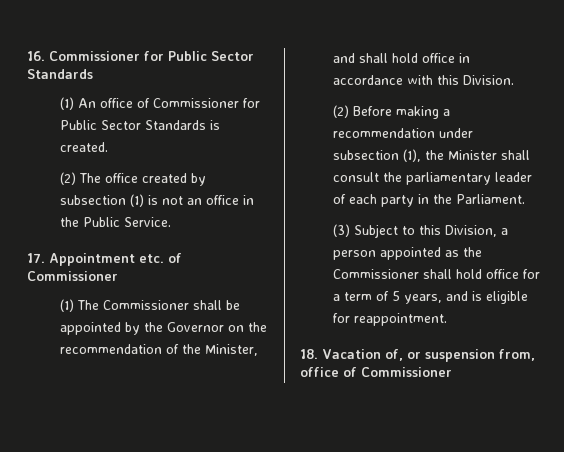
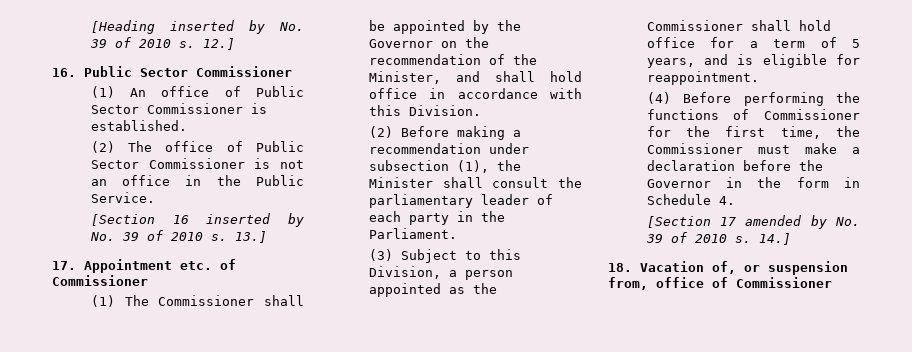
[27,51,254,61] [27,69,93,79] 16. Commissioner for Public Sector Standards -> [90,20,304,34] [89,37,235,50] [52,66,292,77] [Heading inserted by No. 39 of 2010 s. 12.] // 16. Public Sector Commissioner
[153,98,261,108] [60,120,221,130] [60,142,109,152] Commissioner for Public Sector Standards is created. -> [255,86,304,97] [90,103,267,114] [90,120,187,131] Public Sector Commissioner is established.
[142,173,207,186] [60,194,145,207] created by subsection (1) -> [226,141,304,152] [90,158,245,169] of Public Sector Commissioner
(172, 222) none -> [90,213,304,227] [89,230,267,243] // [Section 16 inserted by No. 39 of 2010 s. 13.]
(448, 319) none -> [646,92,860,106] [646,109,860,120] [646,126,860,139] [646,143,860,154] [646,160,823,171] [646,177,860,188] [646,194,735,205] [646,215,860,229] [645,232,791,245] // (4) Before performing the functions of Commissioner for the first time, the Commissioner must make a declaration before the Governor in the form in Schedule 4. // [Section 17 amended by No. 39 of 2010 s. 14.]

